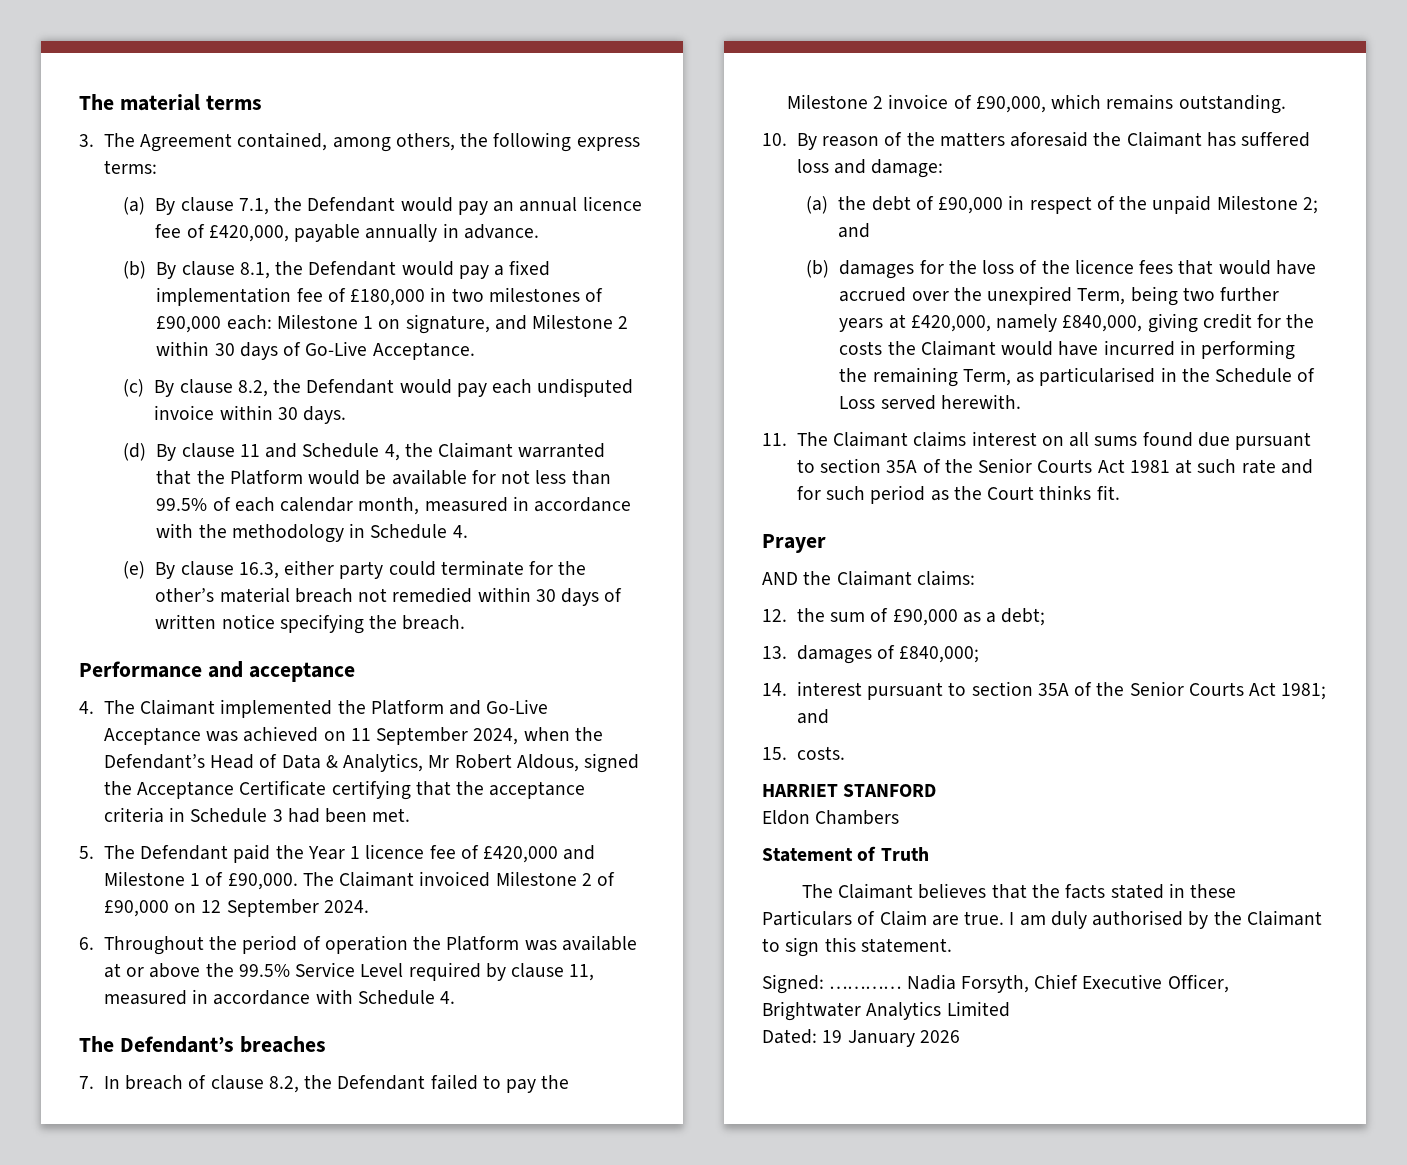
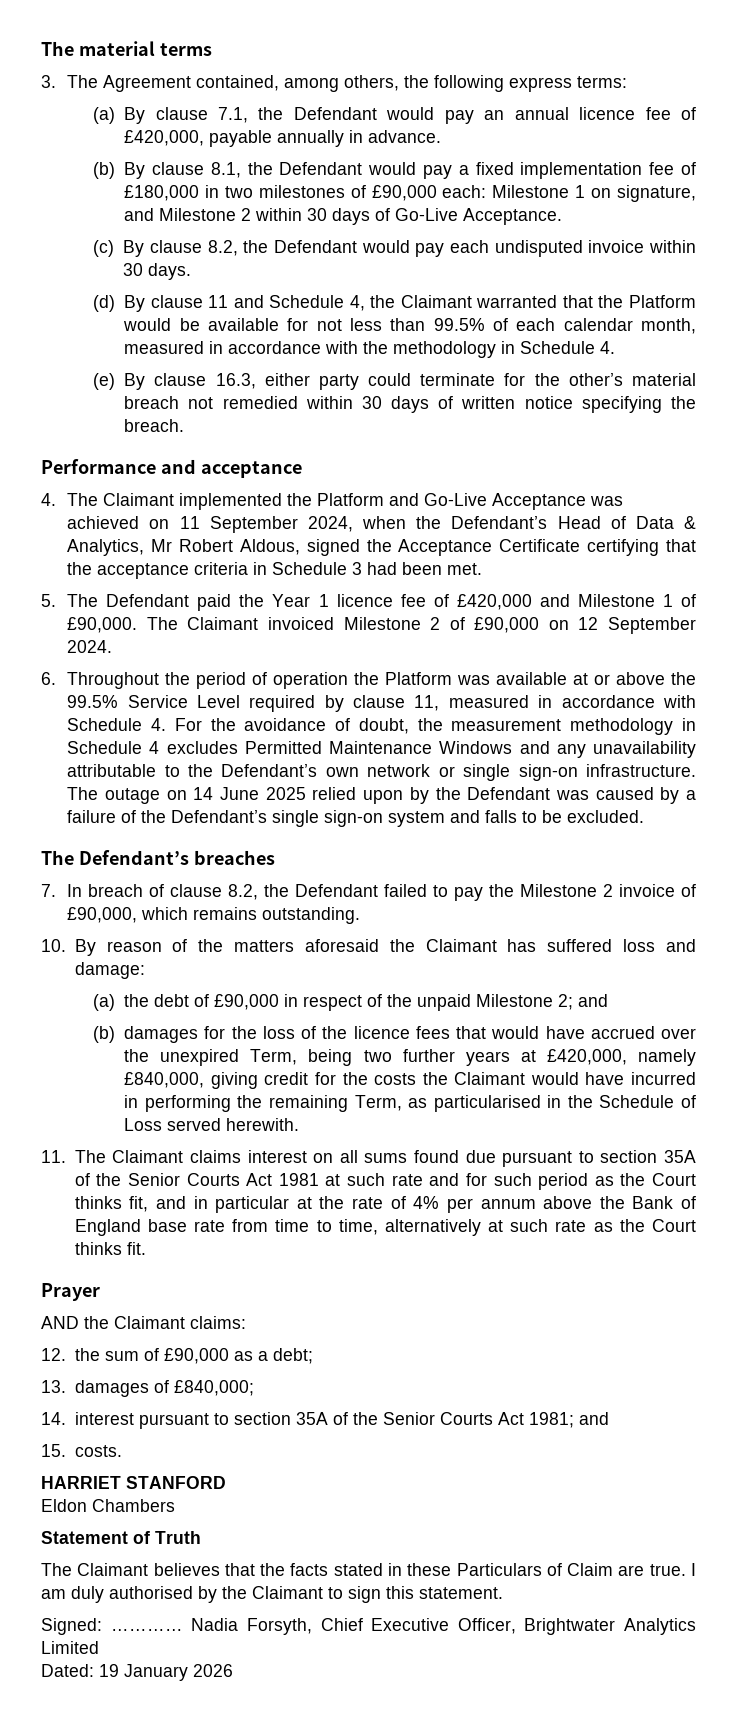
(456, 997) none -> [174,718,696,735] [67,741,696,758] [67,764,696,781] [67,787,696,804] [67,810,645,827] For the avoidance of doubt, the measurement methodology in Schedule 4 excludes Permitted Maintenance Windows and any unavailability attributable to the Defendant’s own network or single sign-on infrastructure. The outage on 14 June 2025 relied upon by the Defendant was caused by a failure of the Defendant’s single sign-on system and falls to be excluded.
(1092, 492) none -> [129,1196,697,1213] [74,1219,696,1236] [74,1242,122,1255] fit, and in particular at the rate of 4% per annum above the Bank of England base rate from time to time, alternatively at such rate as the Court thinks

